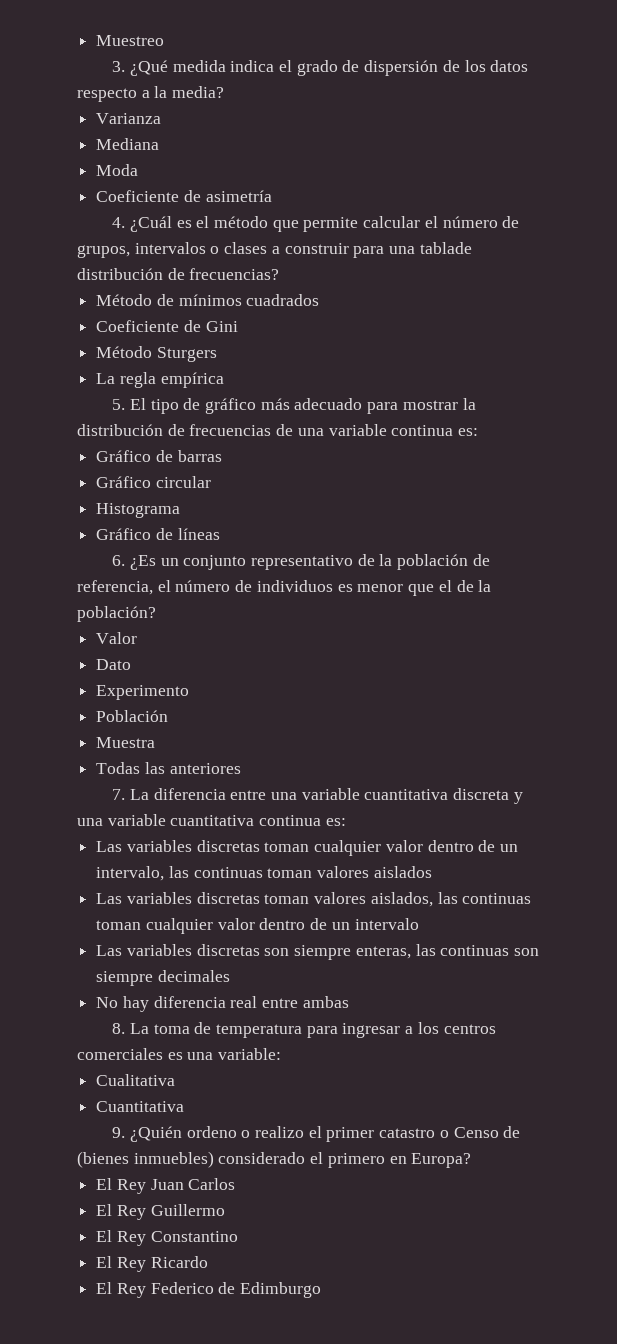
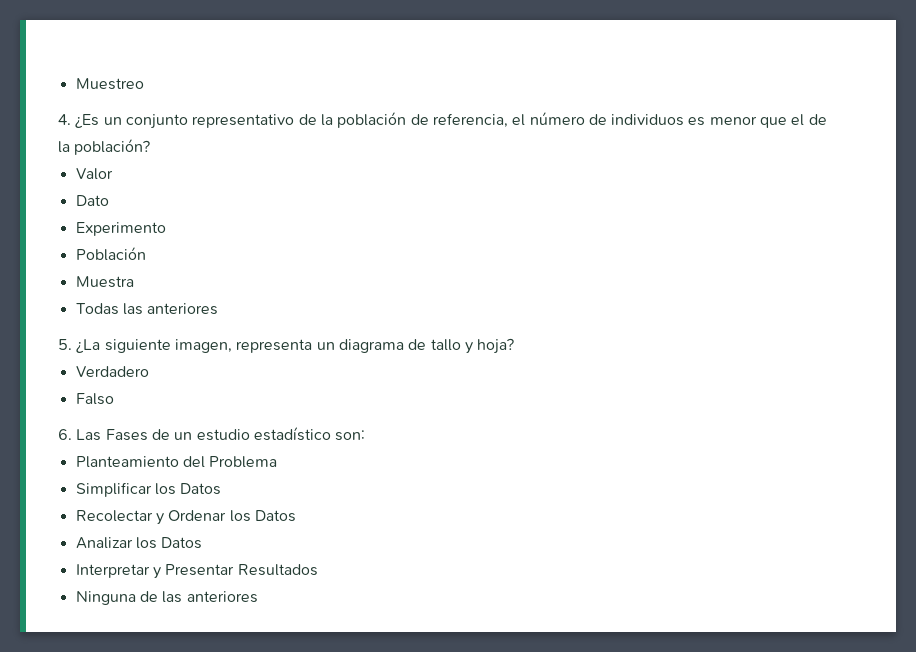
[112,60,529,76] [77,86,225,102] [96,113,162,124] [96,138,160,150] [96,164,139,176] [96,190,272,202] [112,216,520,232] [77,242,472,258] [77,268,280,280] [96,294,320,306] [96,320,238,332] [96,346,217,362] [96,372,224,388] [112,398,476,414] [77,424,479,436] [96,450,222,462] [96,476,211,488] [96,503,181,518] [96,528,220,540] [112,555,126,566] 3. ¿Qué medida indica el grado de dispersión de los datos respecto a la media? // Varianza // Mediana // Moda // Coeficiente de asimetría // 4. ¿Cuál es el método que permite calcular el número de grupos, intervalos o clases a construir para una tablade distribución de frecuencias? // Método de mínimos cuadrados // Coeficiente de Gini // Método Sturgers // La regla empírica // 5. El tipo de gráfico más adecuado para mostrar la distribución de frecuencias de una variable continua es: // Gráfico de barras // Gráfico circular // Histograma // Gráfico de líneas // 6. -> [58,114,71,125] 4.
[112,788,523,804] [77,814,346,826] [96,840,519,856] [96,866,432,881] [96,892,532,907] [96,918,419,934] [96,944,540,960] [96,970,230,986] [96,996,349,1012] [112,1022,496,1038] [77,1048,282,1060] [96,1074,176,1086] [96,1101,185,1112] [112,1126,521,1142] [77,1151,472,1168] [96,1178,236,1194] [96,1204,225,1220] [96,1230,238,1246] [96,1256,208,1272] [96,1282,322,1298] 7. La diferencia entre una variable cuantitativa discreta y una variable cuantitativa continua es: // Las variables discretas toman cualquier valor dentro de un intervalo, las continuas toman valores aislados // Las variables discretas toman valores aislados, las continuas toman cualquier valor dentro de un intervalo // Las variables discretas son siempre enteras, las continuas son siempre decimales // No hay diferencia real entre ambas // 8. La toma de temperatura para ingresar a los centros comerciales es una variable: // Cualitativa // Cuantitativa // 9. ¿Quién ordeno o realizo el primer catastro o Censo de (bienes inmuebles) considerado el primero en Europa? // El Rey Juan Carlos // El Rey Guillermo // El Rey Constantino // El Rey Ricardo // El Rey Federico de Edimburgo -> [58,338,515,354] [75,366,149,377] [75,393,114,405] [58,427,366,441] [75,456,278,468] [75,482,222,497] [75,510,296,525] [75,537,203,549] [75,564,318,579] [75,591,258,605] 5. ¿La siguiente imagen, representa un diagrama de tallo y hoja? // Verdadero // Falso // 6. Las Fases de un estudio estadístico son: // Planteamiento del Problema // Simplificar los Datos // Recolectar y Ordenar los Datos // Analizar los Datos // Interpretar y Presentar Resultados // Ninguna de las anteriores

